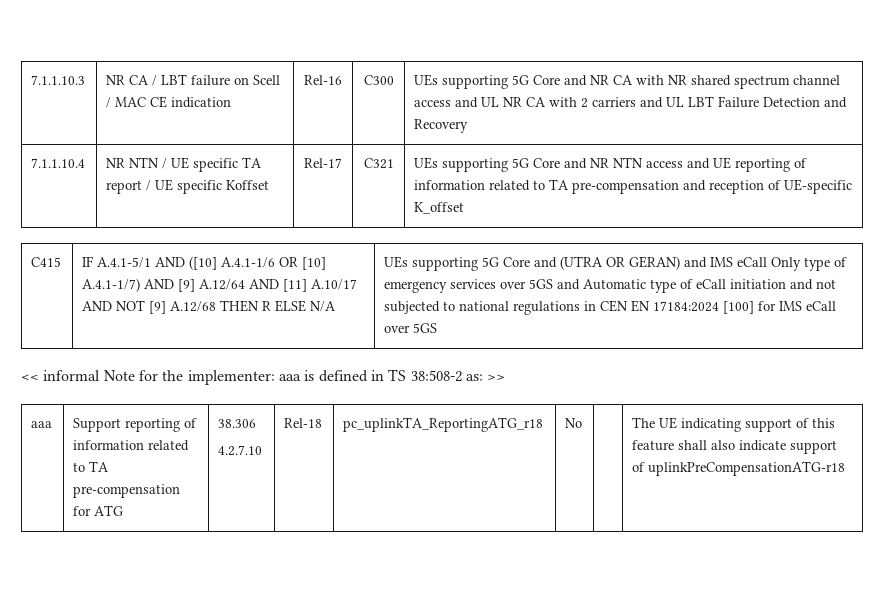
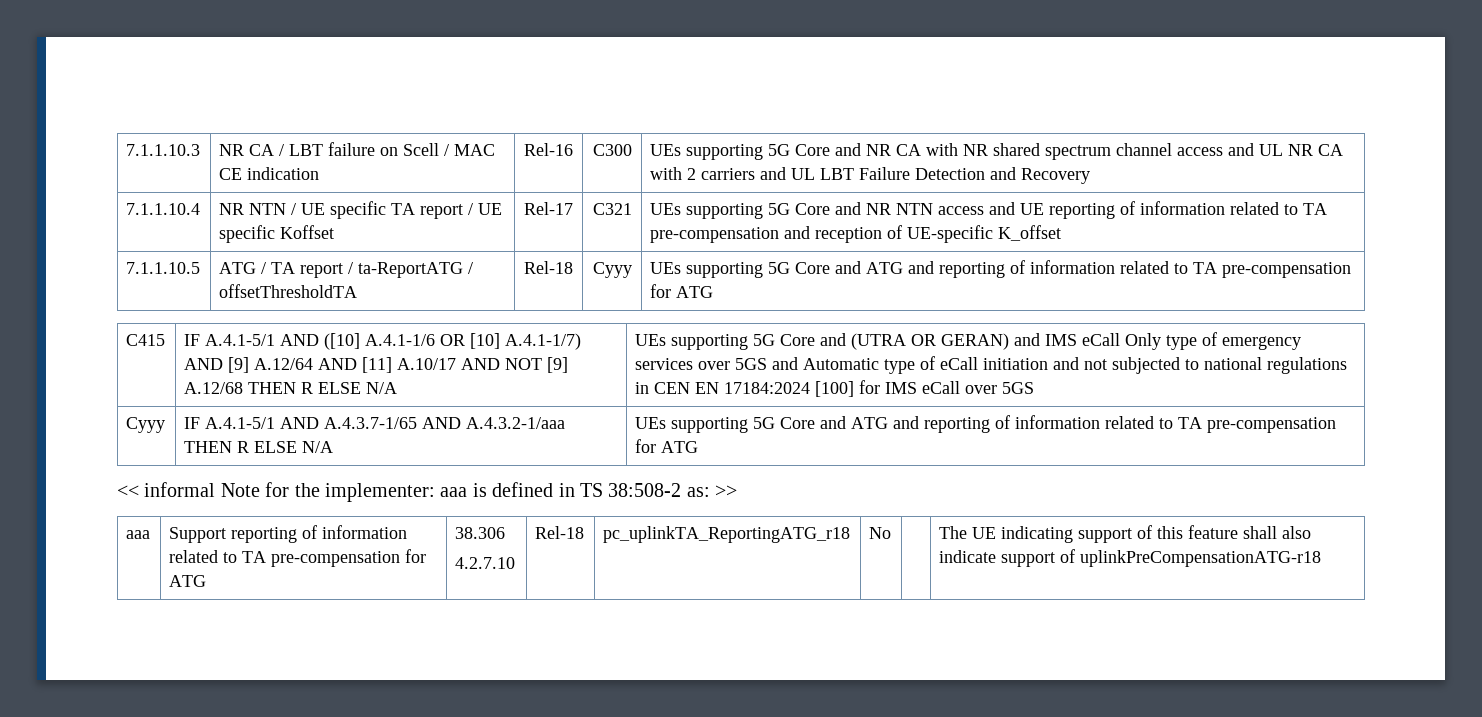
(465, 208) none -> [126,262,201,274] [219,262,474,278] [219,284,358,298] [524,261,573,274] [592,262,632,278] [650,260,1352,278] [650,284,714,298] // 7.1.1.10.5 | ATG / TA report / ta-ReportATG / offsetThresholdTA | Rel-18 | Cyyy | UEs supporting 5G Core and ATG and reporting of information related to TA pre-compensation for ATG
(438, 328) none -> [126,417,166,433] [184,417,566,429] [184,441,334,453] [635,415,1337,433] [635,439,699,453] // Cyyy | IF A.4.1-5/1 AND A.4.3.7-1/65 AND A.4.3.2-1/aaa THEN R ELSE N/A | UEs supporting 5G Core and ATG and reporting of information related to TA pre-compensation for ATG

